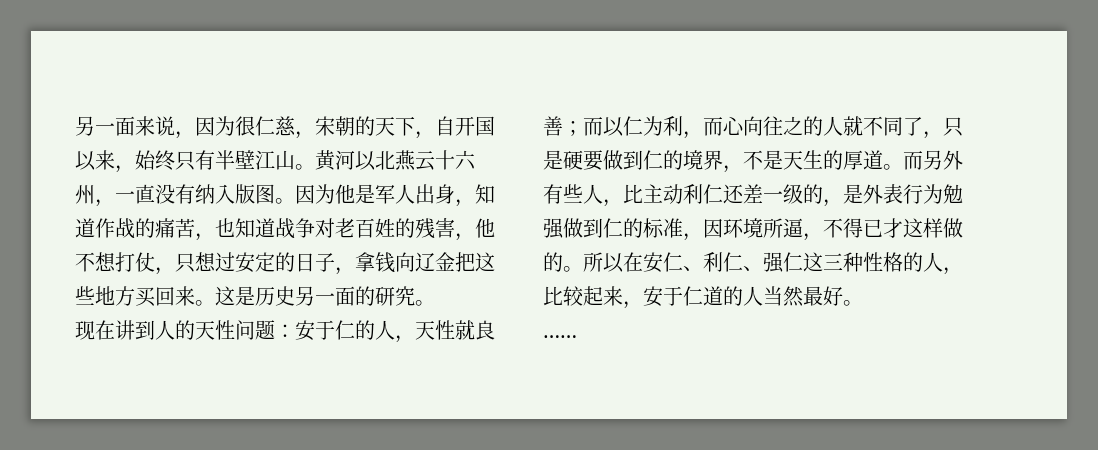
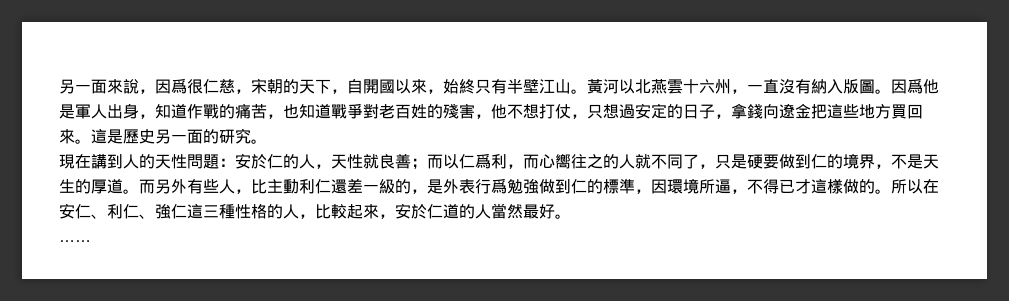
[75,116,235,139] 另一面来说，因为 -> [59,78,187,94] 另一面來說，因爲
[455,116,495,136] [75,150,175,173] 开国以来，始终 -> [363,79,475,94] 開國以來，始終
[315,150,336,171] 黄 -> [587,79,603,94] 黃
[415,151,435,171] 云 -> [667,79,683,94] 雲
[155,184,395,204] 没有纳入版图。因为他是军 -> [779,78,939,94] [59,104,91,119] 沒有納入版圖。因爲他是軍
[115,218,135,239] 战 -> [203,104,219,119] 戰
[275,218,335,239] 战争对 -> [331,103,379,119] 戰爭對
[415,218,435,239] 残 -> [443,103,459,119] 殘
[215,252,235,272] 过 -> [619,104,635,119] 過
[375,252,495,273] [75,286,275,307] 钱向辽金把这些地方买回来。这是历 -> [747,103,923,119] [59,128,139,144] 錢向遼金把這些地方買回來。這是歷
[75,320,135,340] 现在讲 -> [59,154,107,169] 現在講
[235,320,335,341] 问题：安于 -> [187,153,267,169] 問題：安於
[643,116,663,136] 为 -> [475,153,491,169] 爲
[743,116,763,136] 向 -> [555,154,571,169] 嚮
[663,184,803,204] 动利仁还差一级 -> [283,178,395,194] 動利仁還差一級
[923,184,963,204] [543,218,744,241] 为勉强做到仁的标准，因环 -> [491,178,683,194] 爲勉強做到仁的標準，因環
[903,218,943,238] 这样 -> [811,178,843,194] 這樣
[763,252,863,273] 强仁这三种 -> [155,203,235,219] 強仁這三種
[563,286,683,309] 较起来，安于 -> [331,203,427,219] 較起來，安於
[763,286,783,306] 当 -> [491,203,507,219] 當

